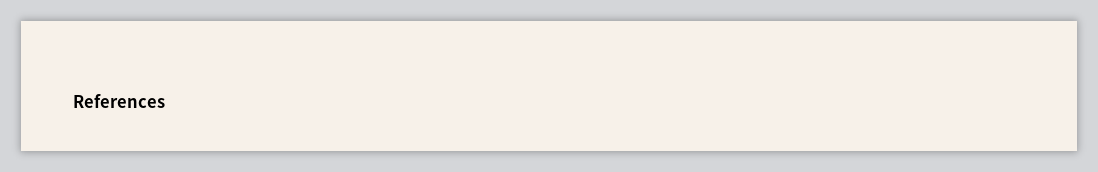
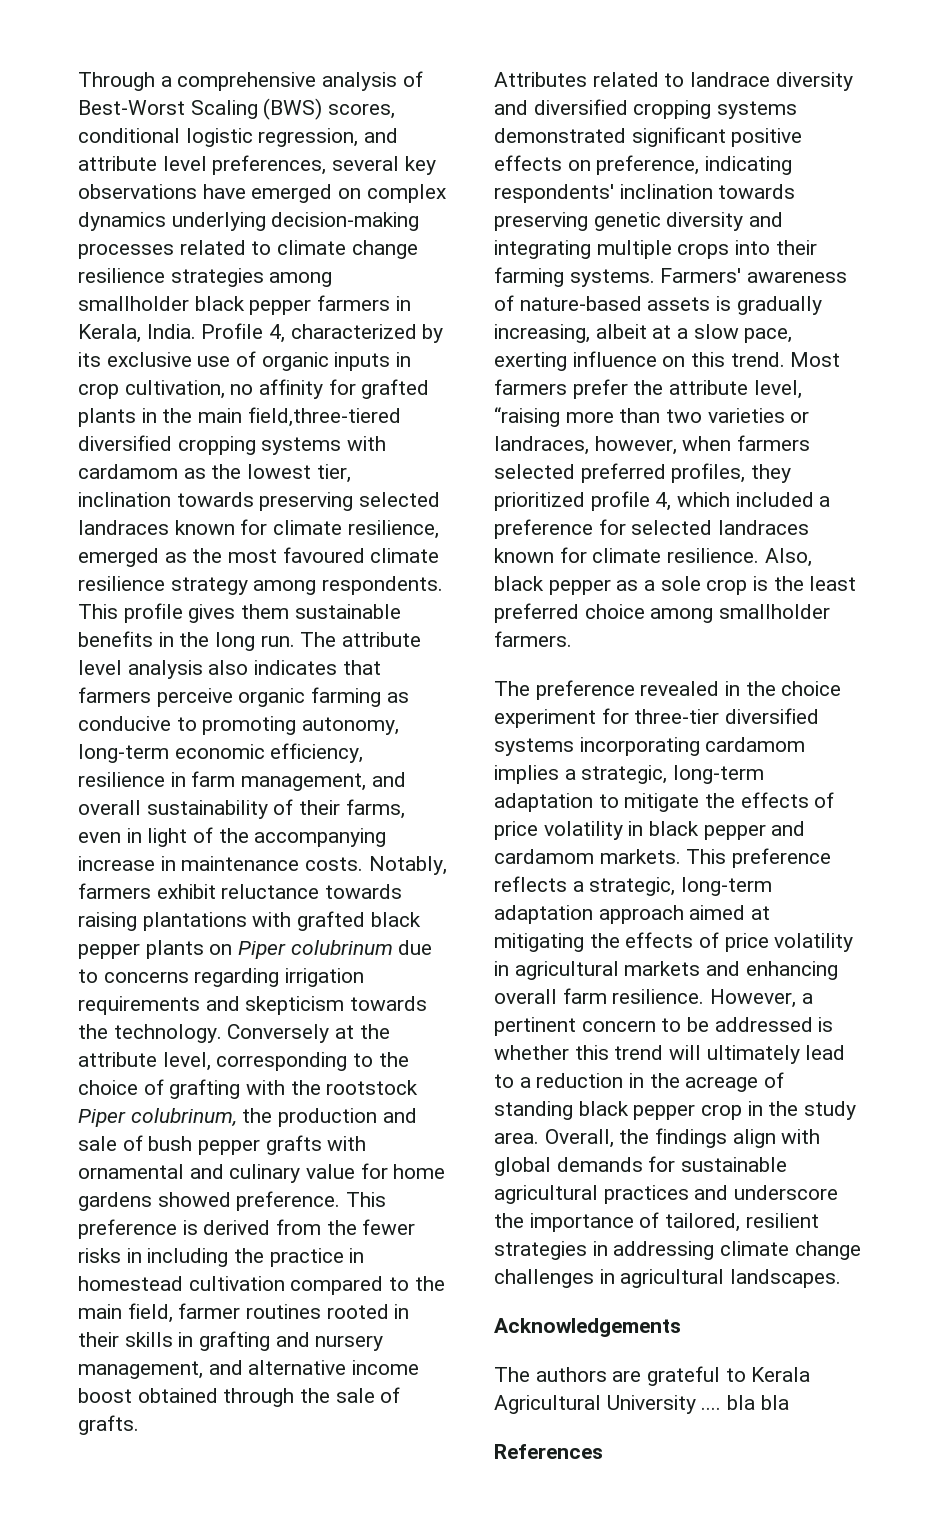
(73, 101) none -> [78,71,423,91] [78,98,396,120] [78,128,399,147] [78,155,436,175] [78,184,446,203] [78,212,420,231] [78,240,418,259] [78,268,333,287] [78,295,411,315] [78,323,444,343] [78,351,412,371] [78,379,430,399] [78,407,401,427] [78,435,387,455] [78,464,351,483] [78,492,441,511] [78,519,439,539] [78,547,440,567] [78,576,444,595] [78,603,401,623] [78,631,422,651] [78,660,381,679] [78,687,409,707] [78,716,400,735] [78,743,364,763] [78,771,406,791] [78,799,405,819] [78,827,387,847] [78,856,447,875] [78,883,403,899] [78,911,421,931] [78,940,433,959] [78,968,365,987] [78,996,428,1015] [78,1024,390,1043] [78,1052,409,1071] [78,1079,419,1099] [78,1108,417,1127] [78,1135,367,1155] [78,1163,446,1183] [78,1191,387,1211] [78,1219,416,1239] [78,1248,365,1267] [78,1276,445,1295] [78,1303,410,1323] [78,1331,384,1351] [78,1360,420,1379] [78,1387,401,1407] [78,1415,139,1435] [494,72,853,91] [494,99,798,119] [494,127,803,147] [494,155,793,175] [494,184,796,203] [494,212,784,231] [494,240,817,259] [494,267,848,287] [494,295,822,315] [494,324,793,343] [494,351,841,371] [494,379,802,399] [494,407,810,427] [494,435,811,455] [494,463,792,483] [494,491,831,511] [494,519,810,539] [494,547,812,567] [494,576,857,595] [494,603,831,623] [494,631,572,647] [494,680,842,700] [494,708,820,728] [494,737,806,756] [494,765,765,784] [494,792,835,812] [494,821,806,840] [494,848,832,868] [494,876,773,896] [494,905,771,924] [494,932,854,952] [494,961,838,980] [494,988,813,1008] [494,1017,834,1036] [494,1045,846,1064] [494,1072,785,1092] [494,1101,857,1120] [494,1128,821,1148] [494,1156,788,1176] [494,1185,839,1204] [494,1212,819,1232] [494,1241,861,1260] [494,1269,842,1288] [494,1318,681,1337] [494,1366,811,1386] [494,1395,789,1414] Through a comprehensive analysis of Best-Worst Scaling (BWS) scores, conditional logistic regression, and attribute level preferences, several key observations have emerged on complex dynamics underlying decision-making processes related to climate change resilience strategies among smallholder black pepper farmers in Kerala, India. Profile 4, characterized by its exclusive use of organic inputs in crop cultivation, no affinity for grafted plants in the main field,three-tiered diversified cropping systems with cardamom as the lowest tier, inclination towards preserving selected landraces known for climate resilience, emerged as the most favoured climate resilience strategy among respondents. This profile gives them sustainable benefits in the long run. The attribute level analysis also indicates that farmers perceive organic farming as conducive to promoting autonomy, long-term economic efficiency, resilience in farm management, and overall sustainability of their farms, even in light of the accompanying increase in maintenance costs. Notably, farmers exhibit reluctance towards raising plantations with grafted black pepper plants on Piper colubrinum due to concerns regarding irrigation requirements and skepticism towards the technology. Conversely at the attribute level, corresponding to the choice of grafting with the rootstock Piper colubrinum, the production and sale of bush pepper grafts with ornamental and culinary value for home gardens showed preference. This preference is derived from the fewer risks in including the practice in homestead cultivation compared to the main field, farmer routines rooted in their skills in grafting and nursery management, and alternative income boost obtained through the sale of grafts. // Attributes related to landrace diversity and diversified cropping systems demonstrated significant positive effects on preference, indicating respondents' inclination towards preserving genetic diversity and integrating multiple crops into their farming systems. Farmers' awareness of nature-based assets is gradually increasing, albeit at a slow pace, exerting influence on this trend. Most farmers prefer the attribute level, “raising more than two varieties or landraces, however, when farmers selected preferred profiles, they prioritized profile 4, which included a preference for selected landraces known for climate resilience. Also, black pepper as a sole crop is the least preferred choice among smallholder farmers. // The preference revealed in the choice experiment for three-tier diversified systems incorporating cardamom implies a strategic, long-term adaptation to mitigate the effects of price volatility in black pepper and cardamom markets. This preference reflects a strategic, long-term adaptation approach aimed at mitigating the effects of price volatility in agricultural markets and enhancing overall farm resilience. However, a pertinent concern to be addressed is whether this trend will ultimately lead to a reduction in the acreage of standing black pepper crop in the study area. Overall, the findings align with global demands for sustainable agricultural practices and underscore the importance of tailored, resilient strategies in addressing climate change challenges in agricultural landscapes. // Acknowledgements // The authors are grateful to Kerala Agricultural University .... bla bla //

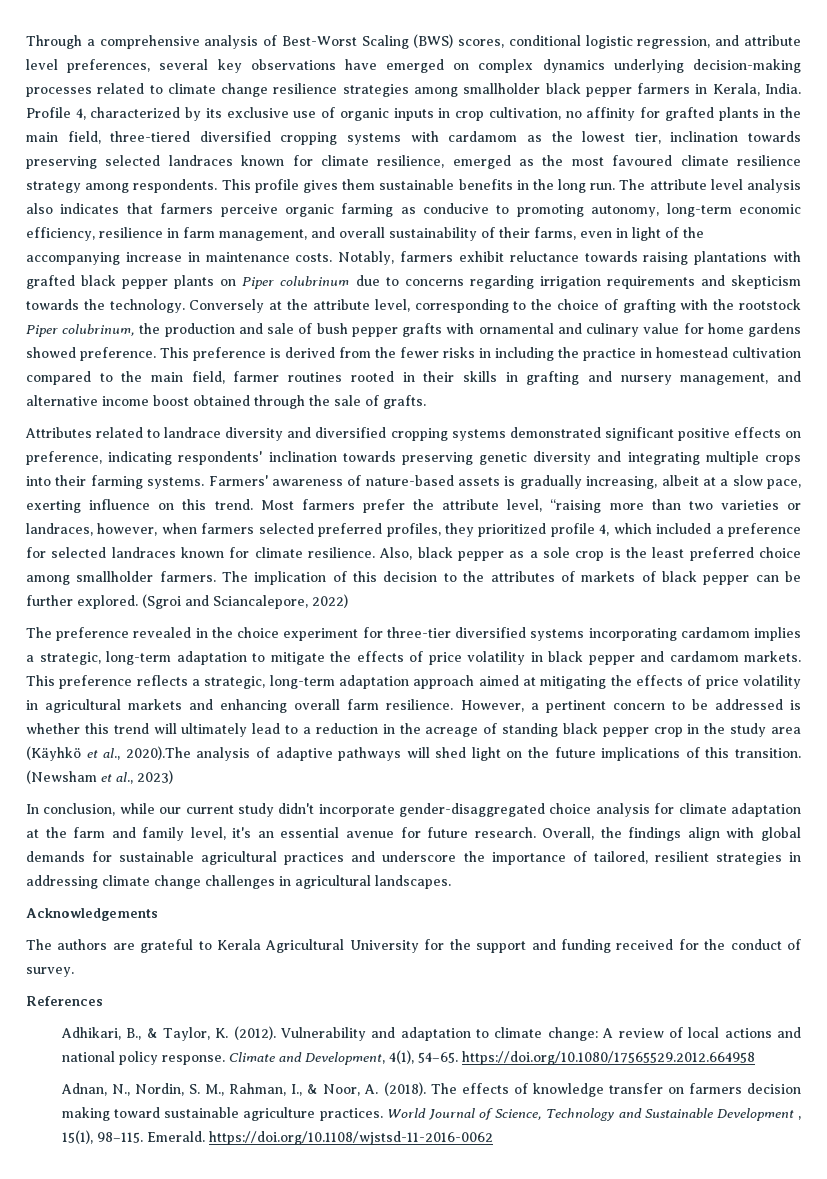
[247,407,401,427] field,three-tiered -> [67,131,191,144] field, three-tiered
(572, 639) none -> [222,571,802,585] [26,594,348,609] The implication of this decision to the attributes of markets of black pepper can be further explored. (Sgroi and Sciancalepore, 2022)
[494,1132,539,1144] area. -> [771,727,802,734] [26,746,802,761] [26,770,173,784] [26,803,801,817] [26,827,536,841] area (Käyhkö et al., 2020).The analysis of adaptive pathways will shed light on the future implications of this transition. (Newsham et al., 2023) // In conclusion, while our current study didn't incorporate gender-disaggregated choice analysis for climate adaptation at the farm and family level, it's an essential avenue for future research.
[701,1395,789,1410] [494,1444,603,1459] .... bla bla // References -> [424,939,801,953] [26,967,74,977] [26,996,103,1006] [60,1026,802,1041] [61,1050,755,1065] [60,1082,801,1097] [61,1107,801,1121] [61,1130,493,1145] for the support and funding received for the conduct of survey. // References // Adhikari, B., & Taylor, K. (2012). Vulnerability and adaptation to climate change: A review of local actions and national policy response. Climate and Development, 4(1), 54–65. https://doi.org/10.1080/17565529.2012.664958 // Adnan, N., Nordin, S. M., Rahman, I., & Noor, A. (2018). The effects of knowledge transfer on farmers decision making toward sustainable agriculture practices. World Journal of Science, Technology and Sustainable Development , 15(1), 98–115. Emerald. https://doi.org/10.1108/wjstsd-11-2016-0062

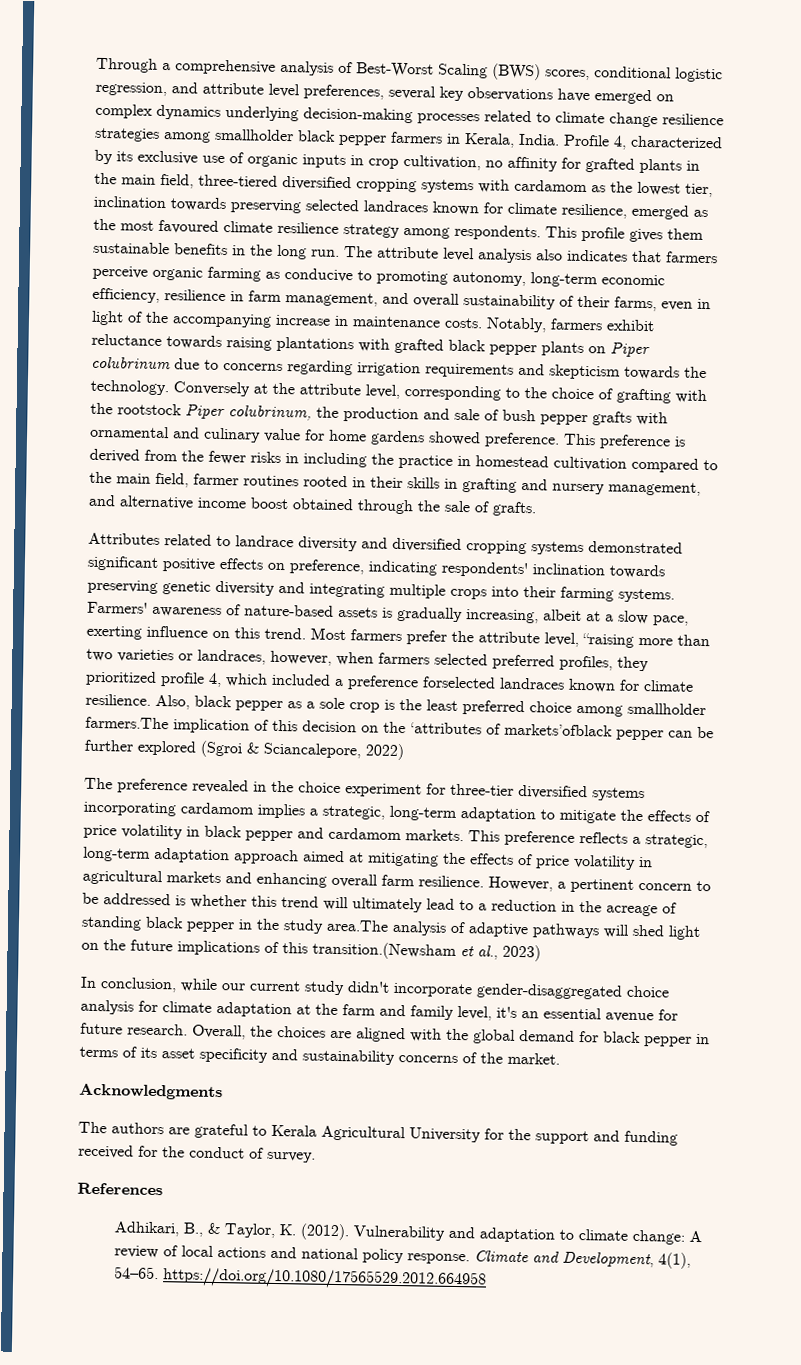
[26,547,107,558] for selected -> [422,676,496,689] forselected
[159,571,249,582] farmers. The -> [85,716,169,730] farmers.The
[443,571,697,582] to the attributes of markets of black -> [361,721,613,737] on the ‘attributes of markets’ofblack
[77,594,209,609] explored. (Sgroi and -> [137,740,259,758] explored (Sgroi &
[653,727,683,737] crop -> (235, 927) none
[771,727,802,734] [26,746,191,761] area (Käyhkö et al., 2020).The -> [326,919,389,932] area.The
[735,748,802,758] [26,770,97,784] transition. (Newsham -> [312,941,457,960] transition.(Newsham
[628,827,801,841] [26,851,802,865] [26,875,451,889] [26,908,158,921] findings align with global demands for sustainable agricultural practices and underscore the importance of tailored, resilient strategies in addressing climate change challenges in agricultural landscapes. // Acknowledgements -> [277,1026,710,1047] [79,1046,560,1065] [79,1083,223,1101] choices are aligned with the global demand for black pepper in terms of its asset specificity and sustainability concerns of the market. // Acknowledgments
[60,1082,801,1097] [61,1107,801,1121] [61,1130,493,1145] // Adnan, N., Nordin, S. M., Rahman, I., & Noor, A. (2018). The effects of knowledge transfer on farmers decision making toward sustainable agriculture practices. World Journal of Science, Technology and Sustainable Development , 15(1), 98–115. Emerald. https://doi.org/10.1108/wjstsd-11-2016-0062 -> (488, 1279) none

